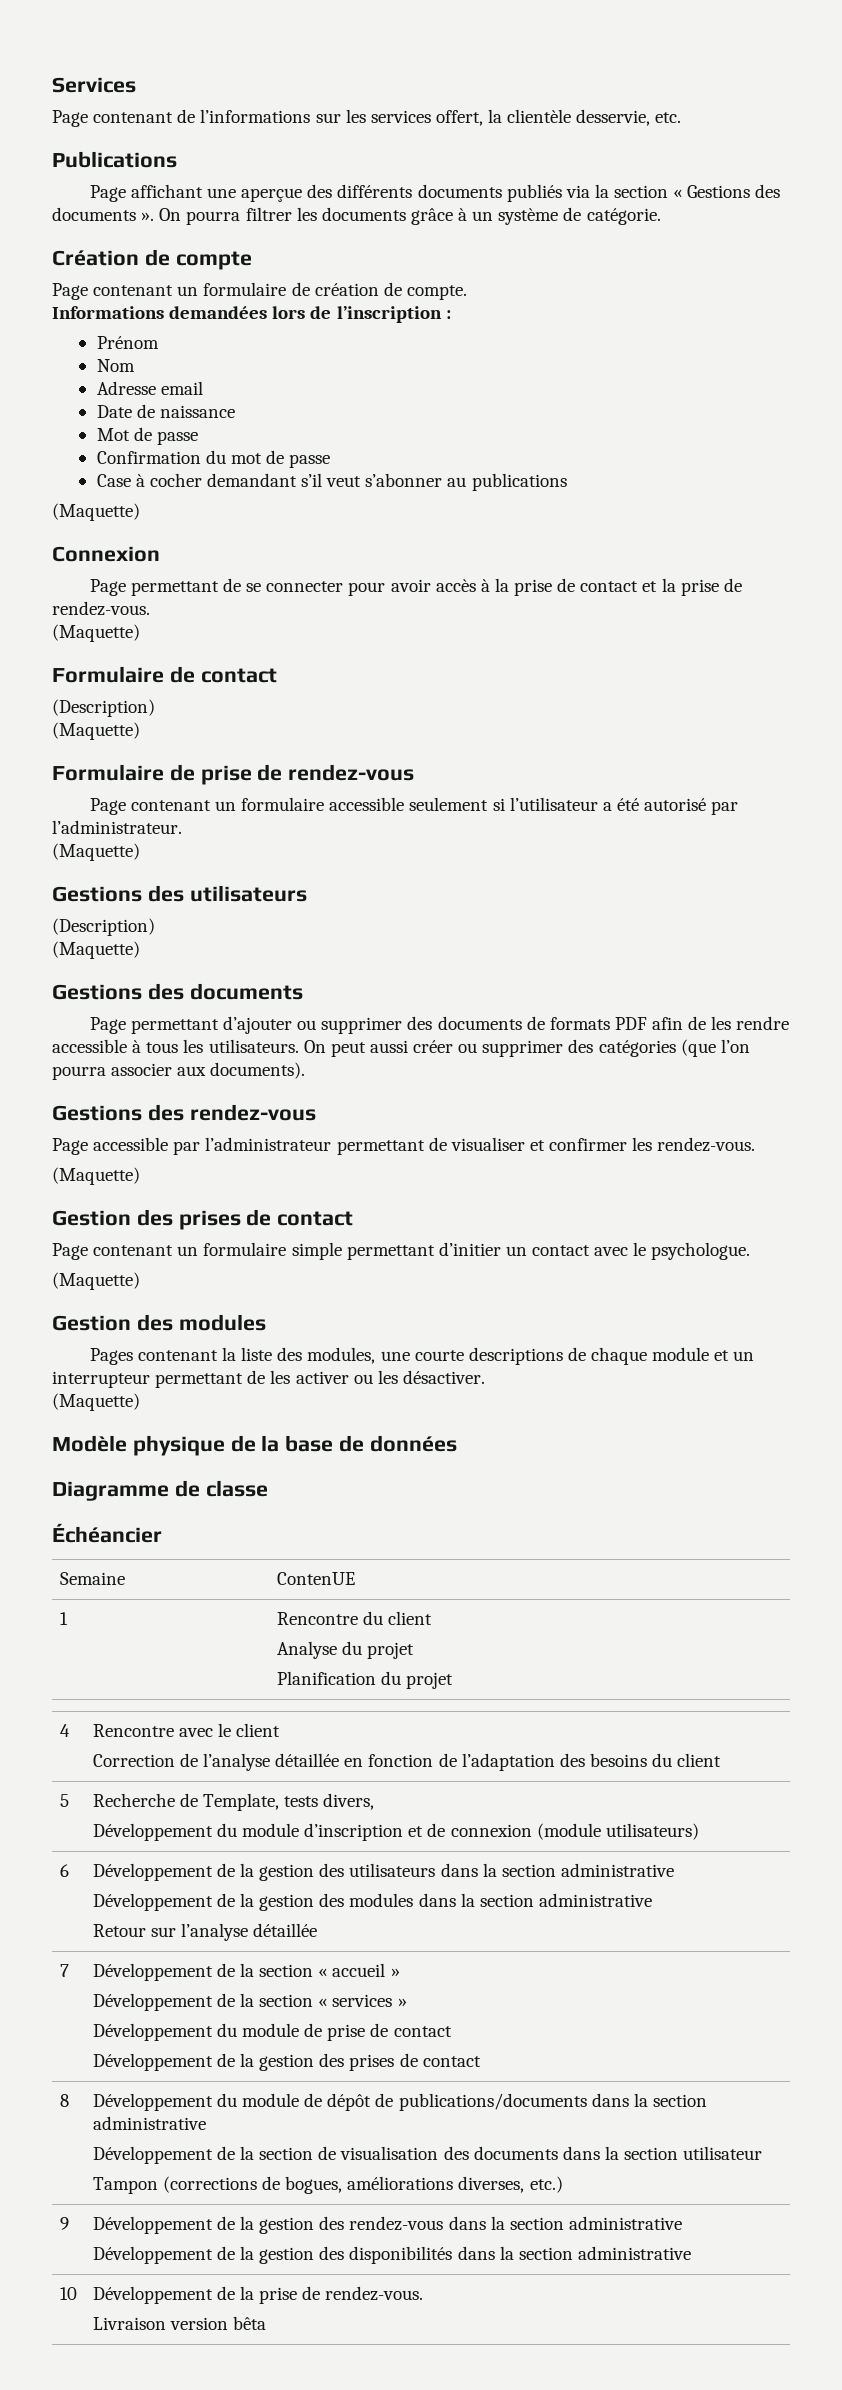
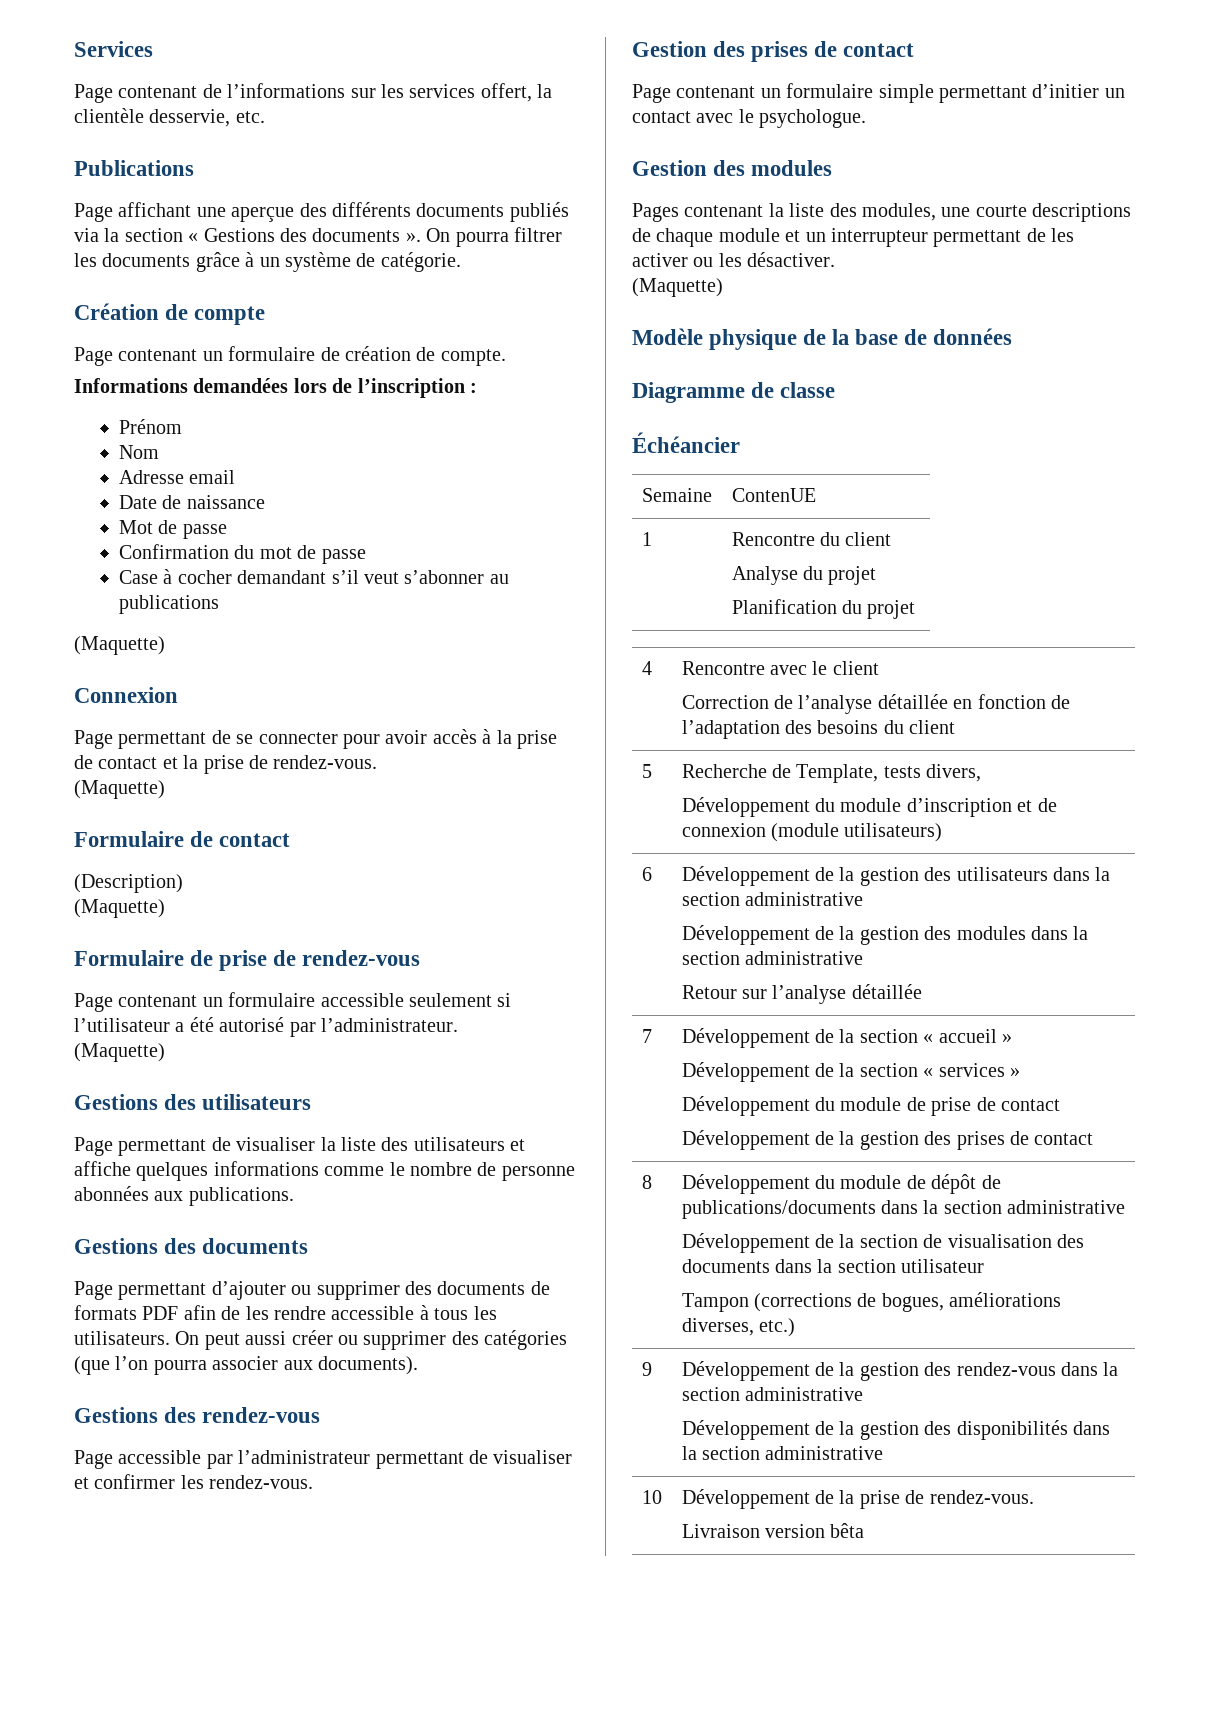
[52,918,155,936] [52,941,140,959] (Description) // (Maquette) -> [74,1137,526,1156] [74,1161,575,1181] [74,1186,294,1206] Page permettant de visualiser la liste des utilisateurs et affiche quelques informations comme le nombre de personne abonnées aux publications.
[52,1167,140,1185] // (Maquette) -> (314, 1482) none
[52,1272,140,1290] // (Maquette) -> (867, 118) none

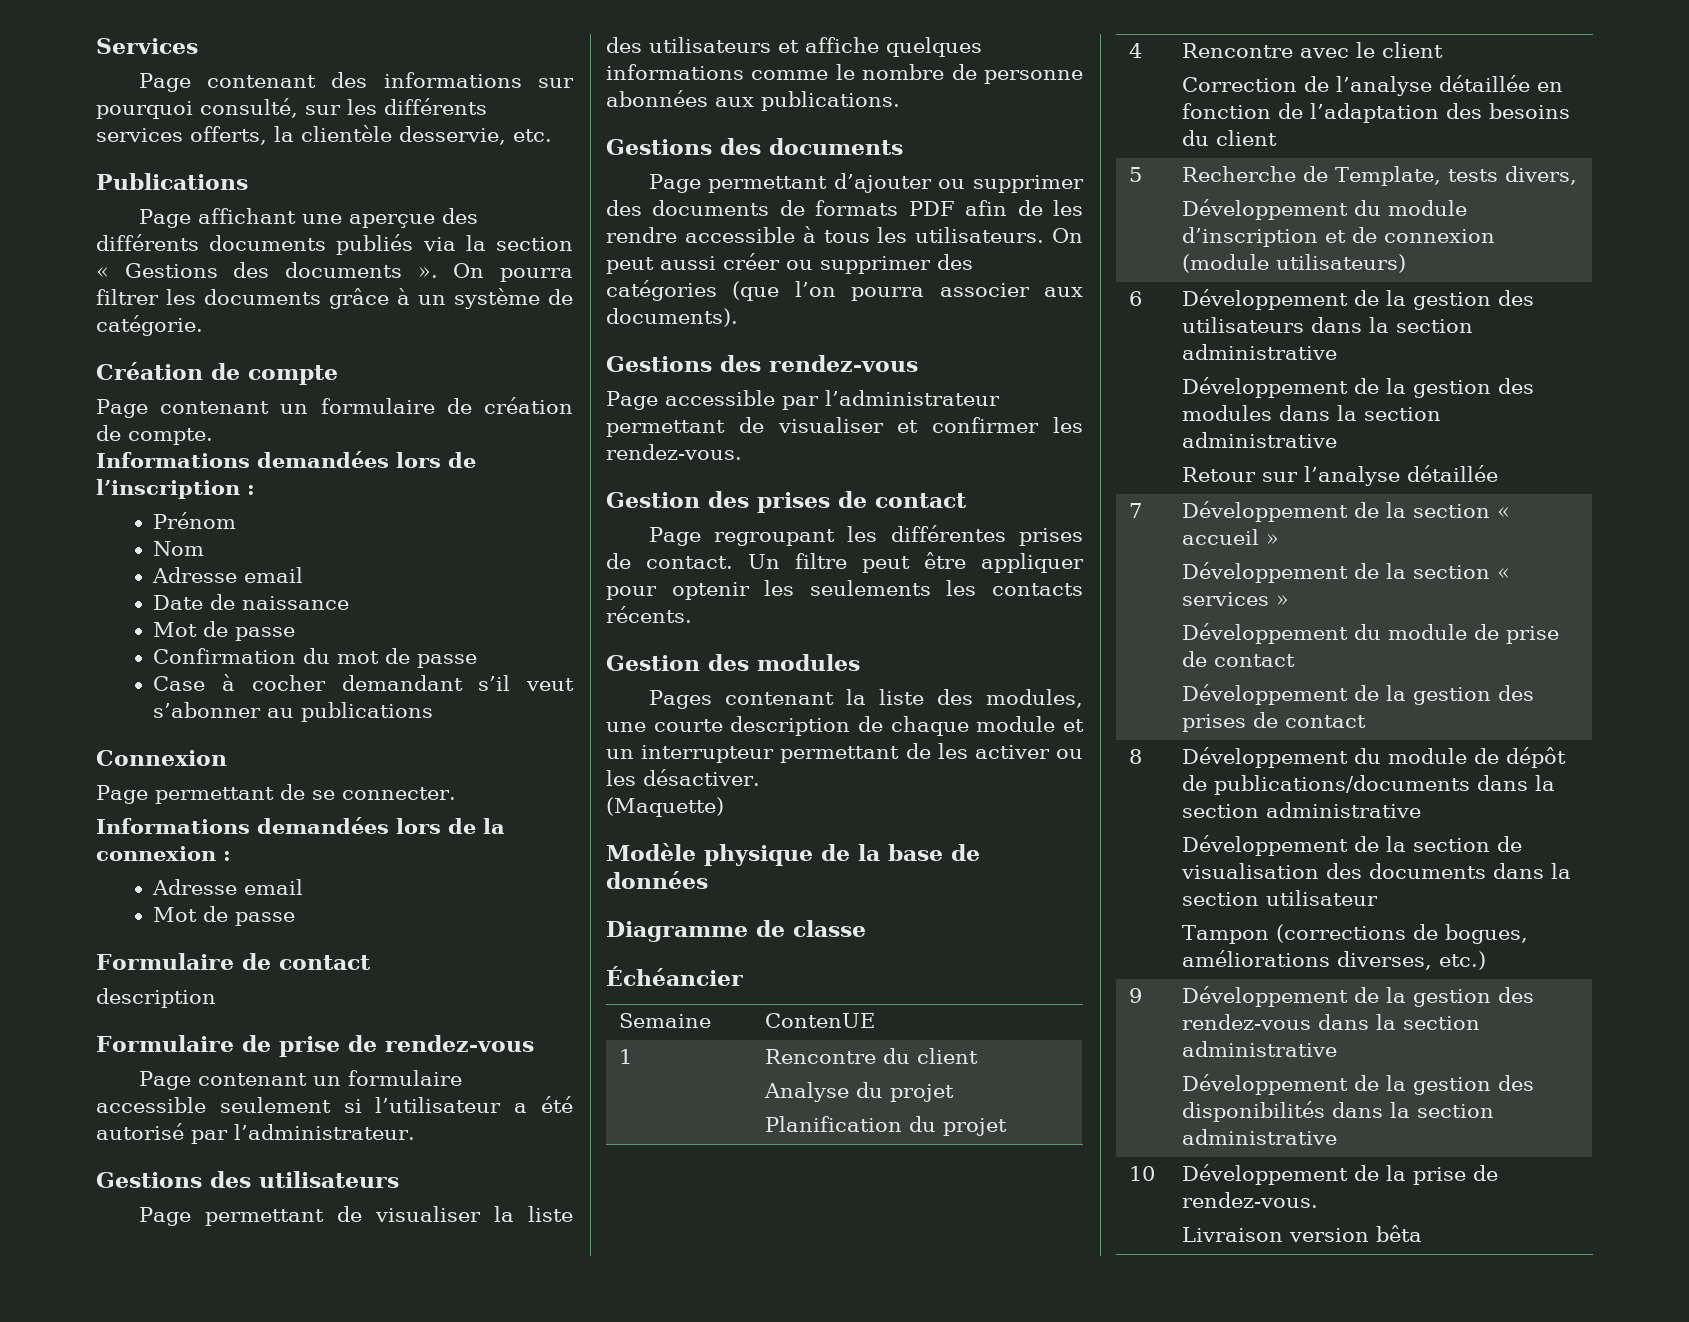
[202,83,532,102] de l’informations sur les services offert, -> [331,72,574,88] [96,98,487,119] [96,126,267,145] des informations sur pourquoi consulté, sur les différents services offerts,
[74,636,165,655] // (Maquette) -> (434, 712) none
[258,729,557,749] [74,755,378,774] [74,780,165,799] connecter pour avoir accès à la prise de contact et la prise de rendez-vous. // (Maquette) -> [341,787,456,800] [96,817,505,834] [96,846,231,861] [152,879,304,895] [153,906,296,926] connecter. // Informations demandées lors de la connexion : // Adresse email // Mot de passe
[74,874,183,893] [74,899,165,918] (Description) // (Maquette) -> [96,988,216,1008] description
[74,1043,165,1062] // (Maquette) -> (415, 1132) none
[676,83,1125,103] [632,109,867,128] contenant un formulaire simple permettant d’initier un contact avec le psychologue. -> [713,525,1083,546] [606,552,1084,573] [606,580,1083,600] [606,606,692,623] regroupant les différentes prises de contact. Un filtre peut être appliquer pour optenir les seulements les contacts récents.
[1032,203,1132,222] descriptions -> [730,716,851,736] description

